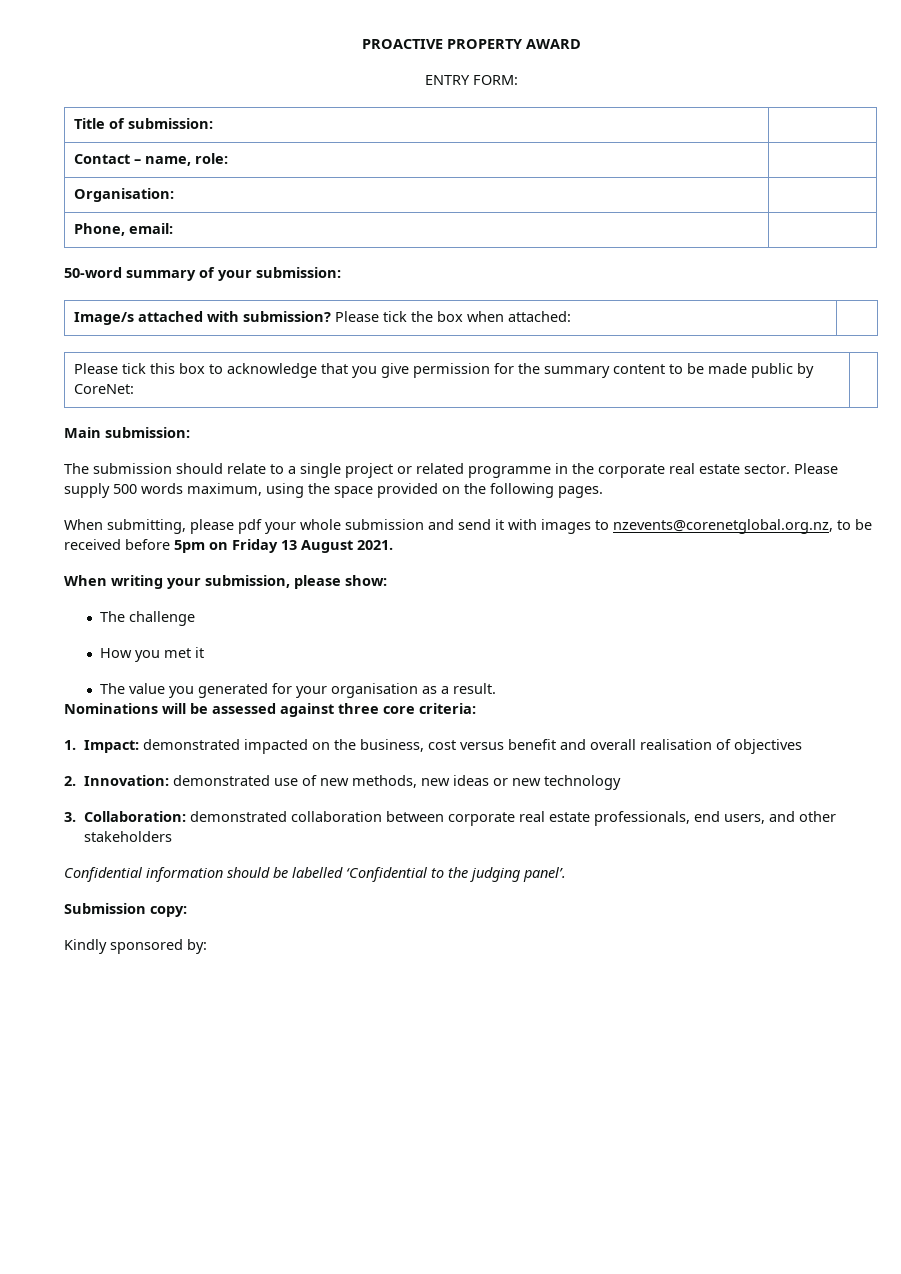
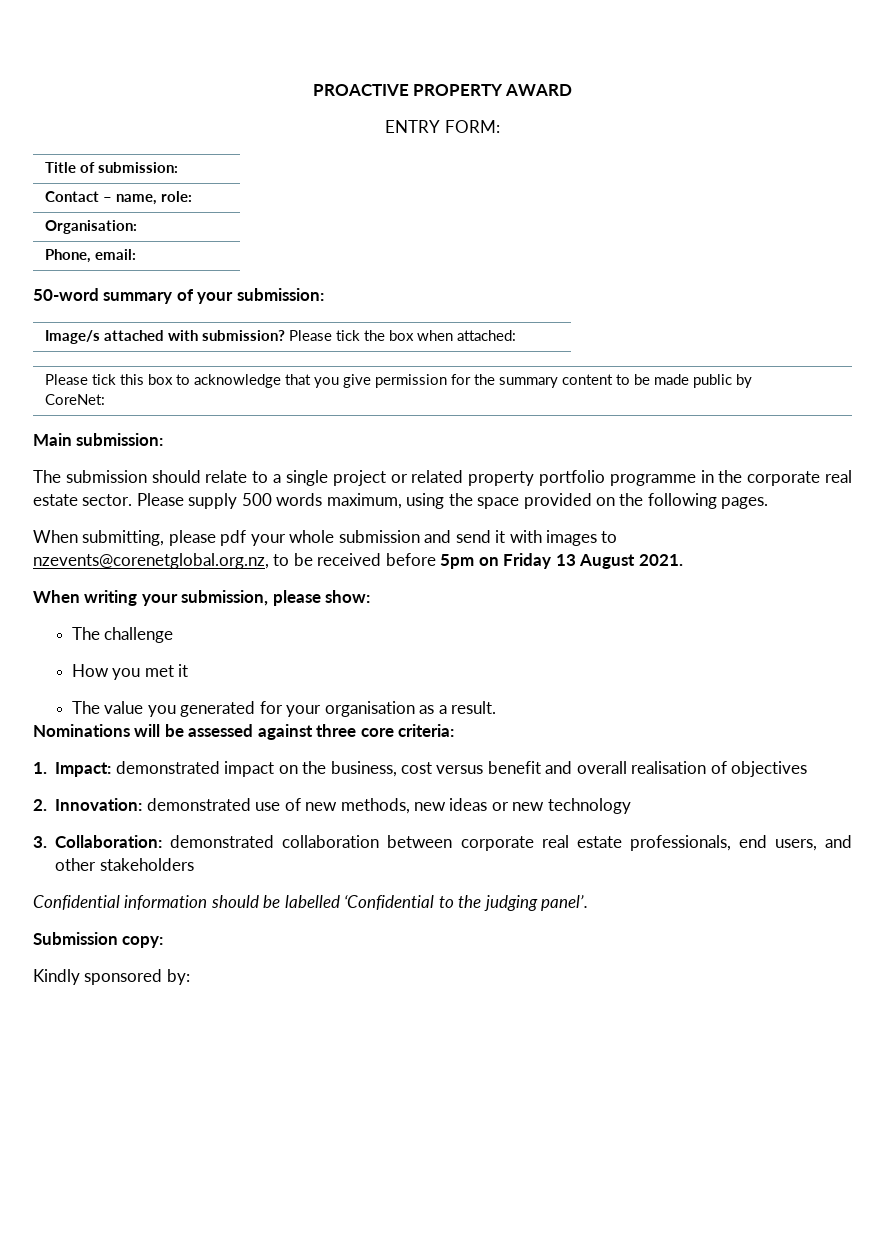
(464, 468) none -> [468,470,605,486] property portfolio
[243,739,308,754] impacted -> [224,761,275,777] impact

